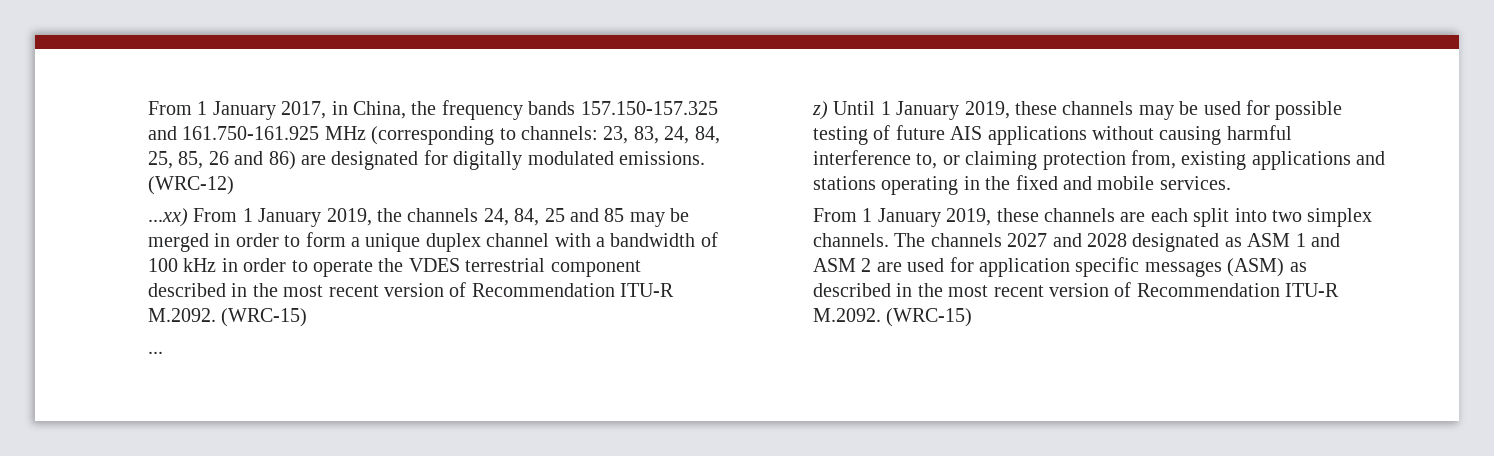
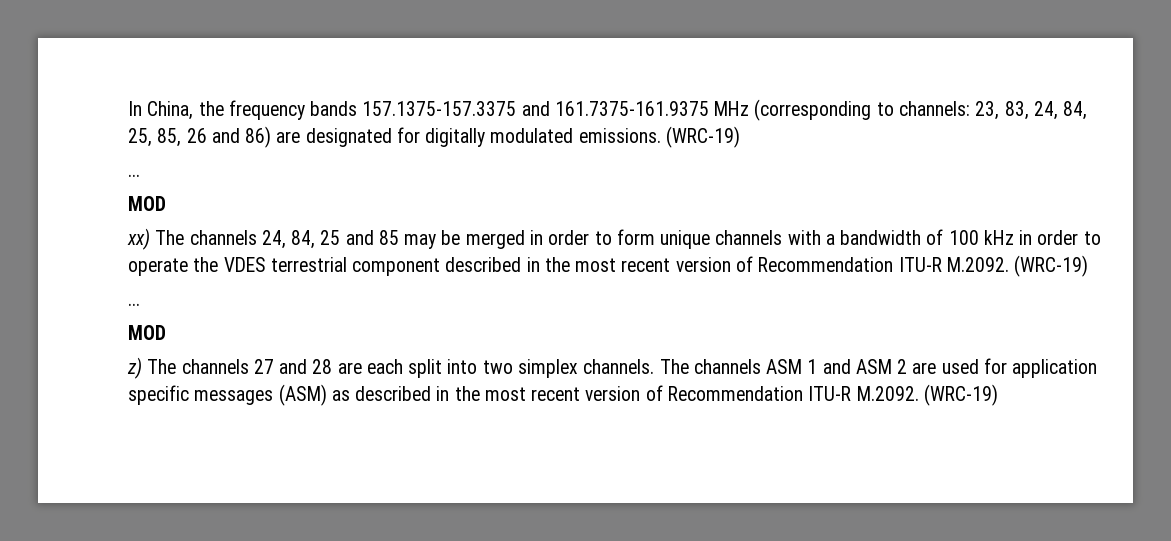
[147,101,348,120] From 1 January 2017, in -> [128,101,143,116] In
[580,101,718,115] [147,126,320,140] 157.150-157.325 and 161.750-161.925 -> [362,101,709,116] 157.1375-157.3375 and 161.7375-161.9375
[147,176,234,195] [147,208,402,227] (WRC-12) // ...xx) From 1 January 2019, the -> [665,126,740,148] [128,174,141,177] [128,196,167,211] [127,228,185,250] (WRC-19) // ... // MOD // xx) The
[350,233,550,252] a unique duplex channel -> [660,230,783,249] unique channels
[221,308,308,327] [147,351,163,354] (WRC-15) // ... -> [1014,255,1089,277] [128,303,141,306] [128,325,167,340] (WRC-19) // ... // MOD
[833,100,1343,120] [812,125,1292,145] [812,150,1386,170] [812,175,1231,195] [812,208,1115,227] Until 1 January 2019, these channels may be used for possible testing of future AIS applications without causing harmful interference to, or claiming protection from, existing applications and stations operating in the fixed and mobile services. // From 1 January 2019, these channels -> [147,359,333,374] The channels 27 and 28
[1007,233,1242,252] 2027 and 2028 designated as -> (761, 366) none
[886,308,973,327] (WRC-15) -> [923,384,998,406] (WRC-19)

